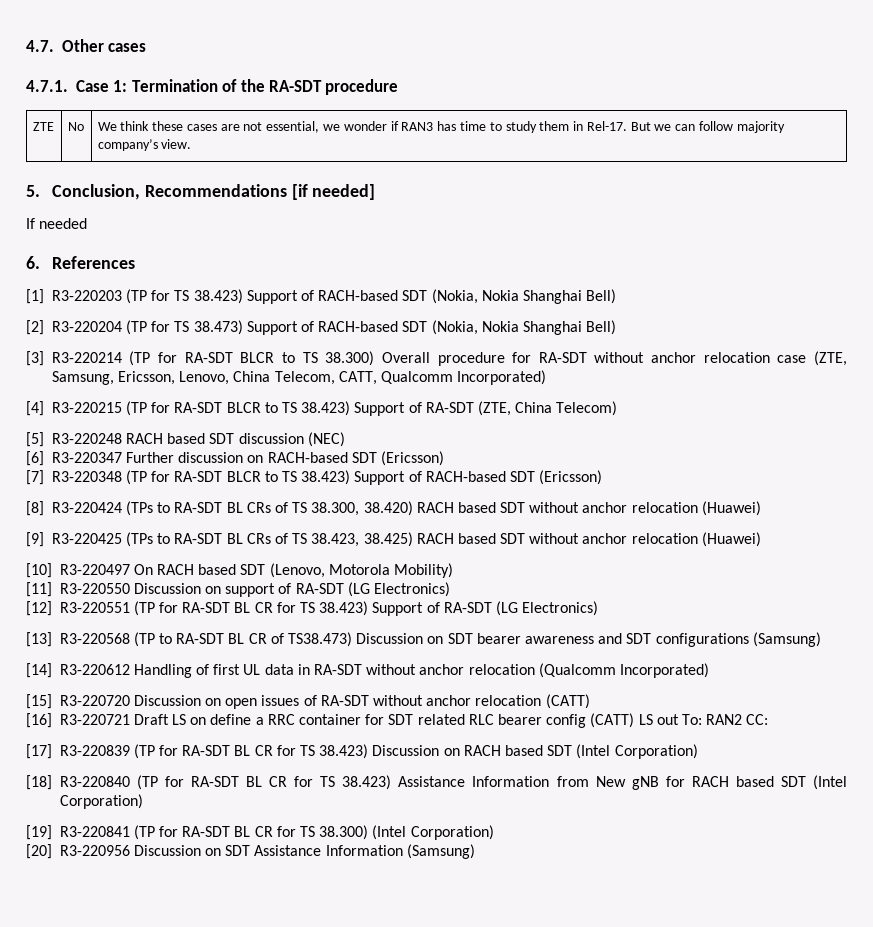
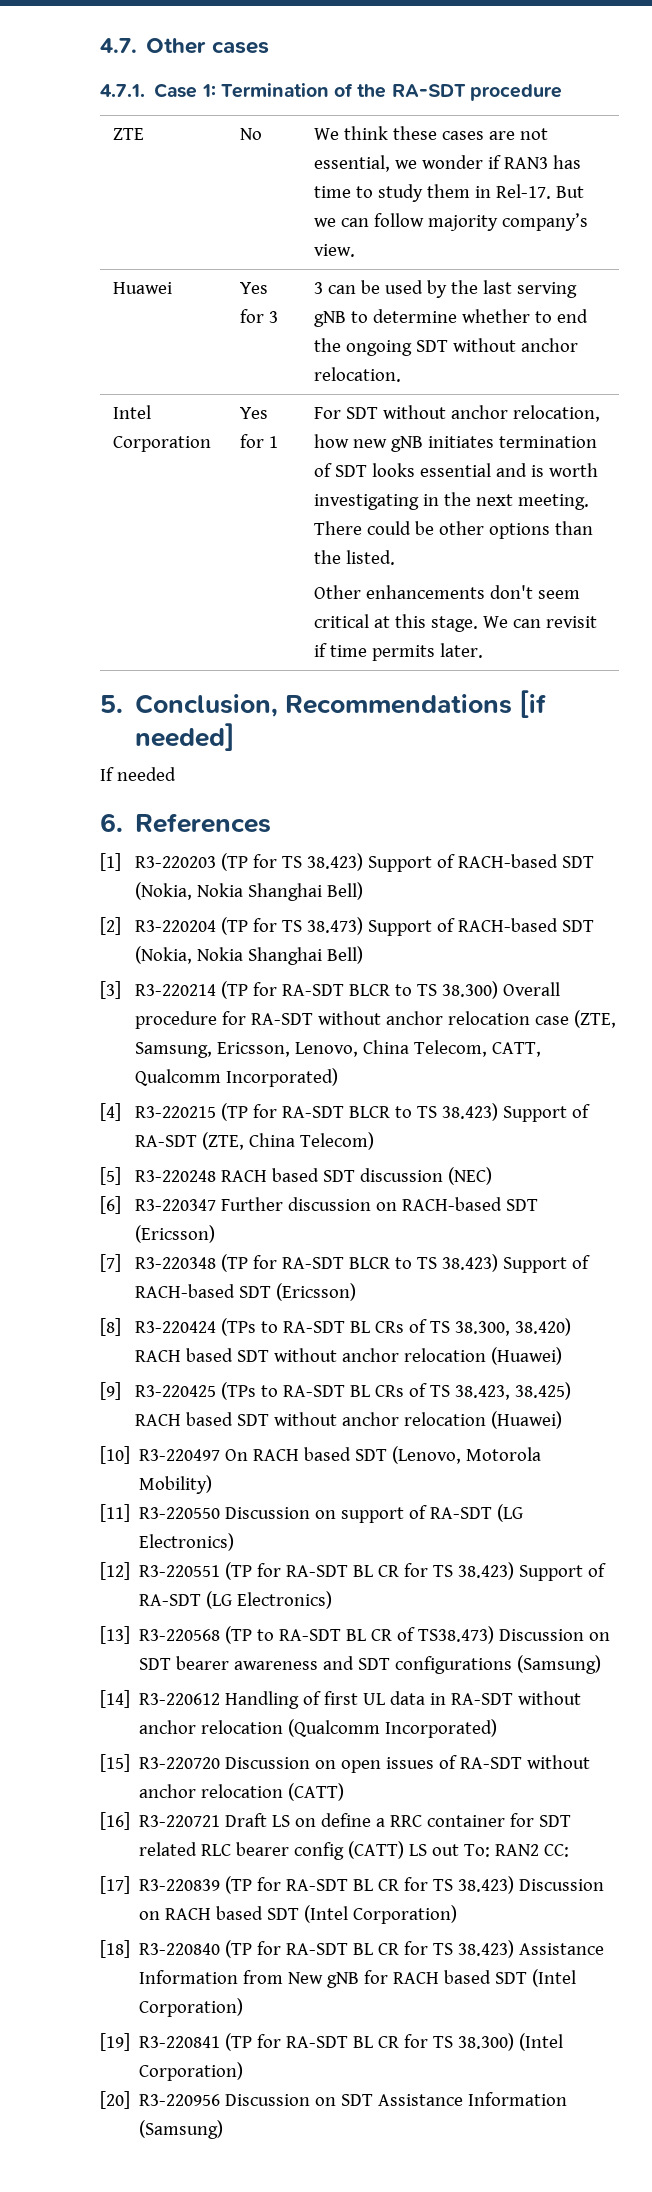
(192, 144) none -> [112,282,172,294] [239,282,268,294] [239,309,278,323] [313,280,577,298] [313,309,588,327] [313,338,578,356] [313,367,401,382] [112,405,151,419] [112,436,211,452] [239,407,268,419] [239,434,278,448] [313,405,600,422] [313,434,597,452] [313,463,598,477] [313,492,589,510] [313,521,593,539] [313,550,395,565] [313,585,580,599] [313,614,597,632] [313,643,483,661] // Huawei | Yes for 3 | 3 can be used by the last serving gNB to determine whether to end the ongoing SDT without anchor relocation. // Intel Corporation | Yes for 1 | For SDT without anchor relocation, how new gNB initiates termination of SDT looks essential and is worth investigating in the next meeting. There could be other options than the listed. // Other enhancements don't seem critical at this stage. We can revisit if time permits later.

